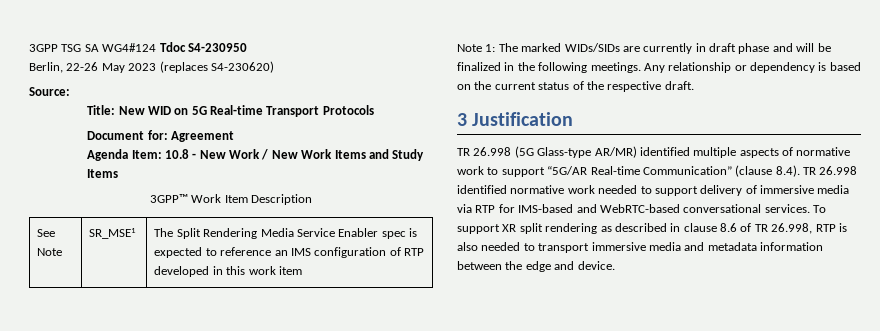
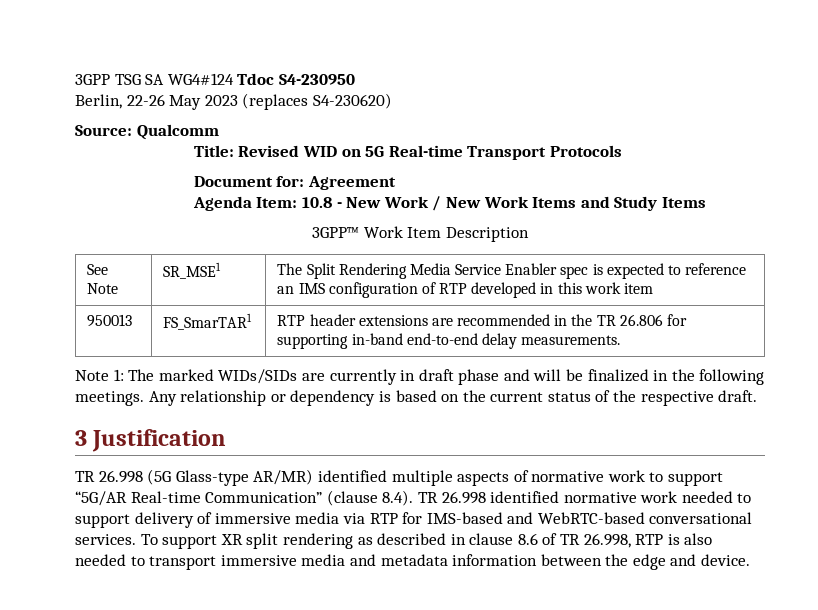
(70, 91) none -> [136,124,219,140] Qualcomm
[118,106,145,115] New -> [238,145,300,157] Revised
(302, 270) none -> [87,314,133,327] [163,313,253,330] [277,314,688,326] [277,333,621,349] // 950013 | FS_SmarTAR1 | RTP header extensions are recommended in the TR 26.806 for supporting in-band end-to-end delay measurements.

